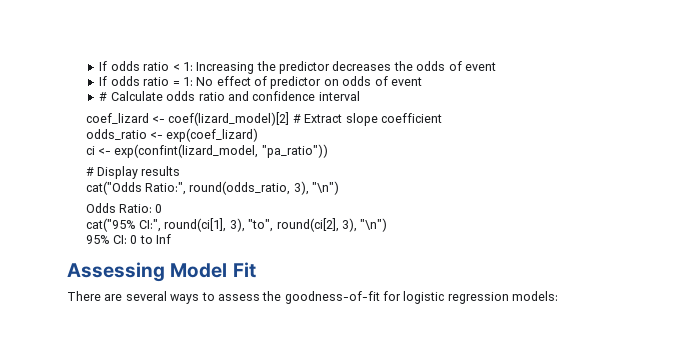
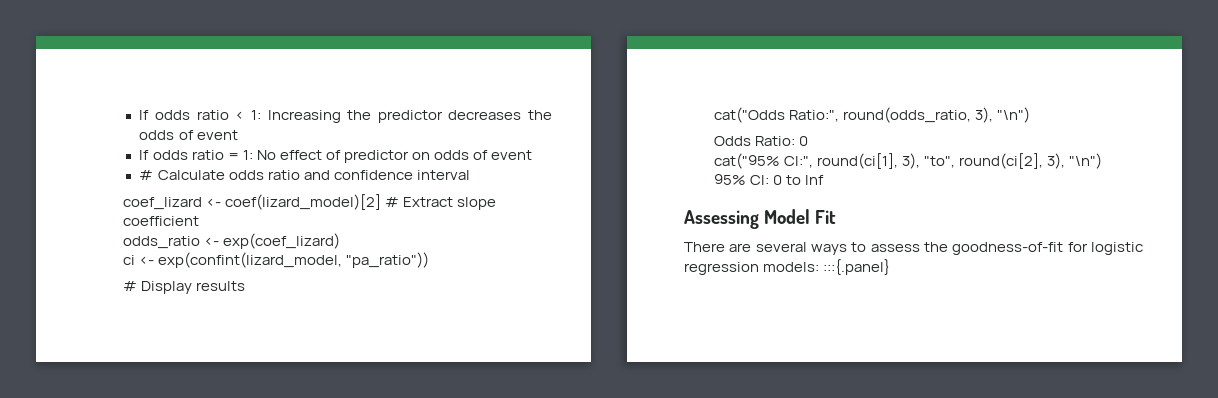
(559, 296) none -> [823,259,891,275] :::{.panel}

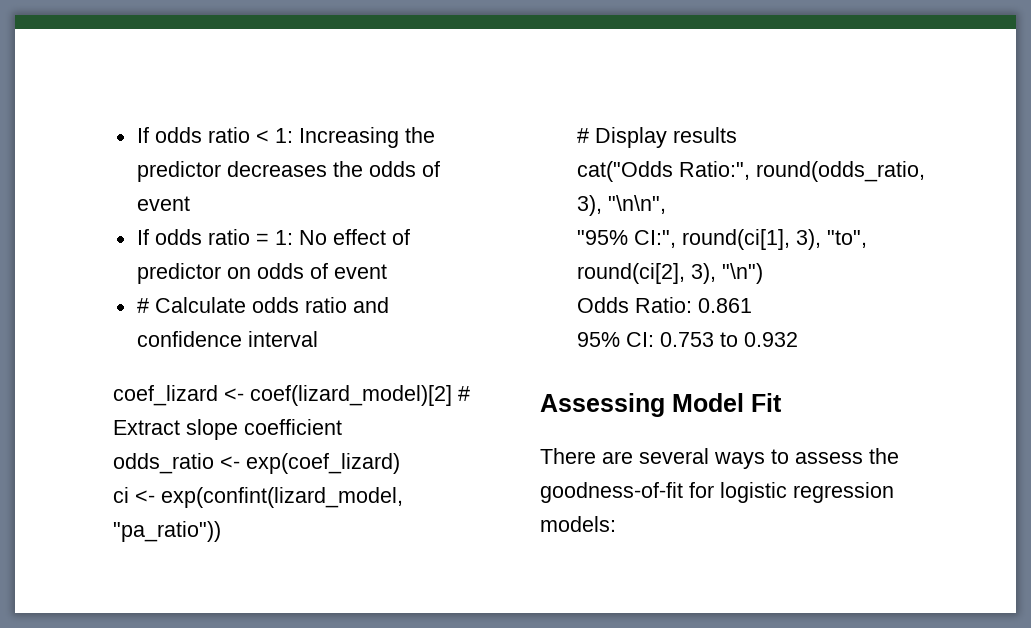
[997,107,1031,123] [713,136,809,146] [713,153,780,169] "\n") // Odds Ratio: 0 // cat("95% -> [608,195,667,214] [577,230,629,245] "\n\n", // "95%
(1103, 161) none -> [577,297,753,313] // Odds Ratio: 0.861
[773,175,825,185] 0 to Inf -> [660,332,799,347] 0.753 to 0.932
[823,259,891,275] :::{.panel} -> (616, 524) none

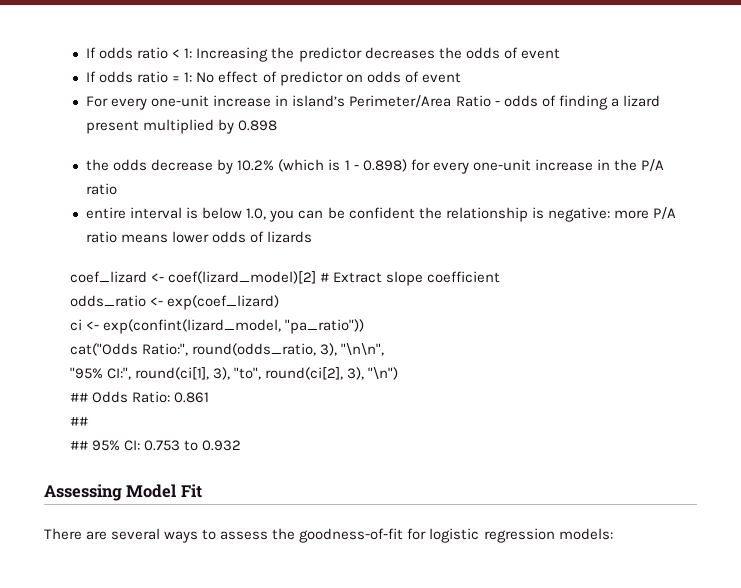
[136,297,389,313] [136,331,242,347] # Calculate odds ratio and confidence -> [86,95,660,110] [86,119,278,134] [86,159,664,174] [86,183,118,195] [86,207,127,219] For every one-unit increase in island’s Perimeter/Area Ratio - odds of finding a lizard present multiplied by 0.898 // the odds decrease by 10.2% (which is 1 - 0.898) for every one-unit increase in the P/A ratio // entire
(318, 339) none -> [186,207,676,222] [86,231,313,243] is below 1.0, you can be confident the relationship is negative: more P/A ratio means lower odds of lizards
[577,127,738,148] // # Display results -> (364, 326) none
(764, 273) none -> [69,393,88,402] ##
(753, 305) none -> [69,417,88,426] [69,441,88,450] ## // ##

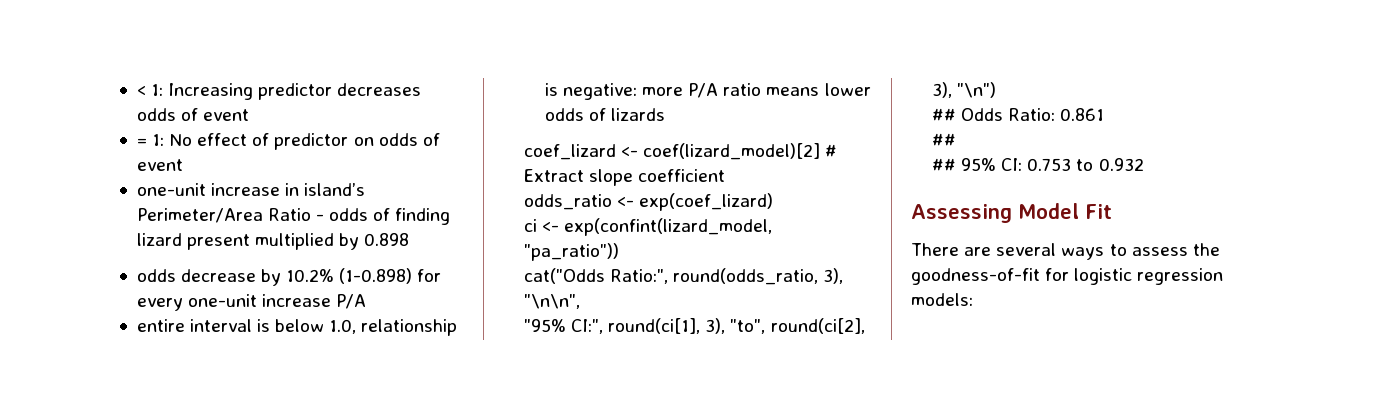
[86,47,169,59] If odds ratio -> (136, 91) none
[271,47,295,59] the -> (254, 91) none
[438,47,560,59] [86,71,169,83] the odds of event // If odds ratio -> [136,108,250,121] odds of event //
[86,96,148,110] For every -> (183, 165) none
[610,98,619,107] a -> (451, 216) none
[86,159,110,171] the -> (410, 239) none
[278,159,407,172] (which is 1 - 0.898) -> [339,268,413,284] (1-0.898)
[596,159,664,172] [86,183,118,195] in the P/A ratio -> [336,294,367,309] P/A
[269,207,442,222] you can be confident the -> (357, 326) none

